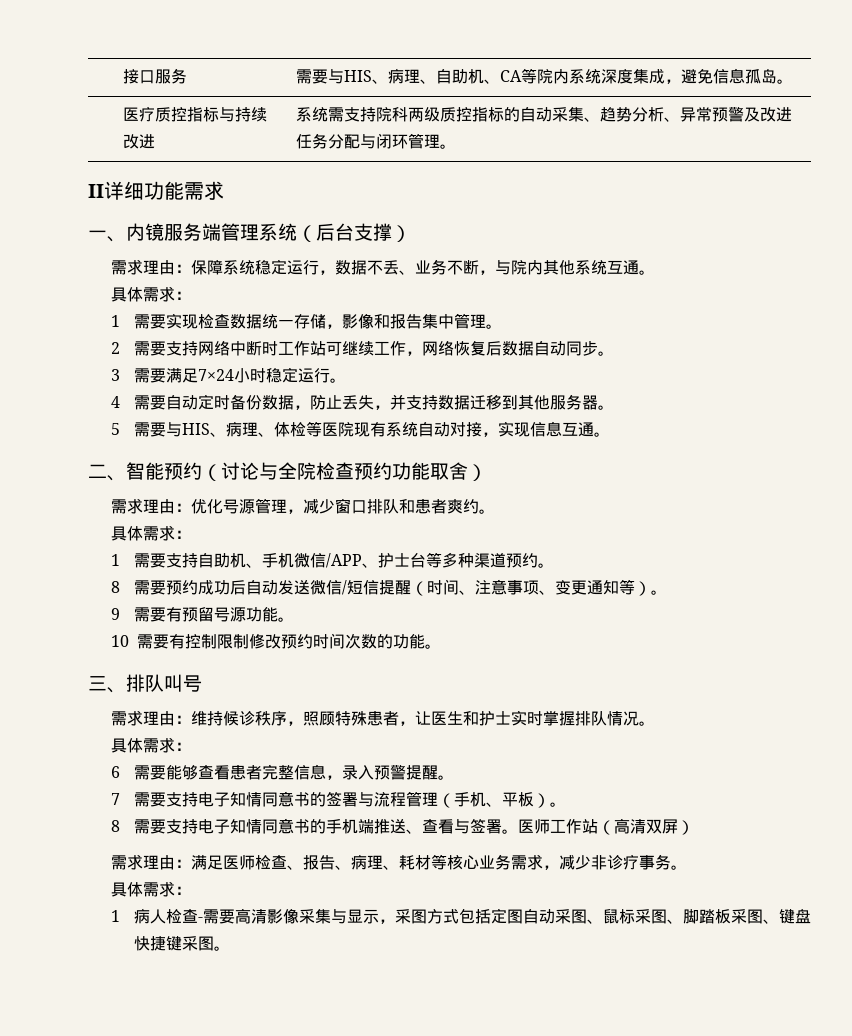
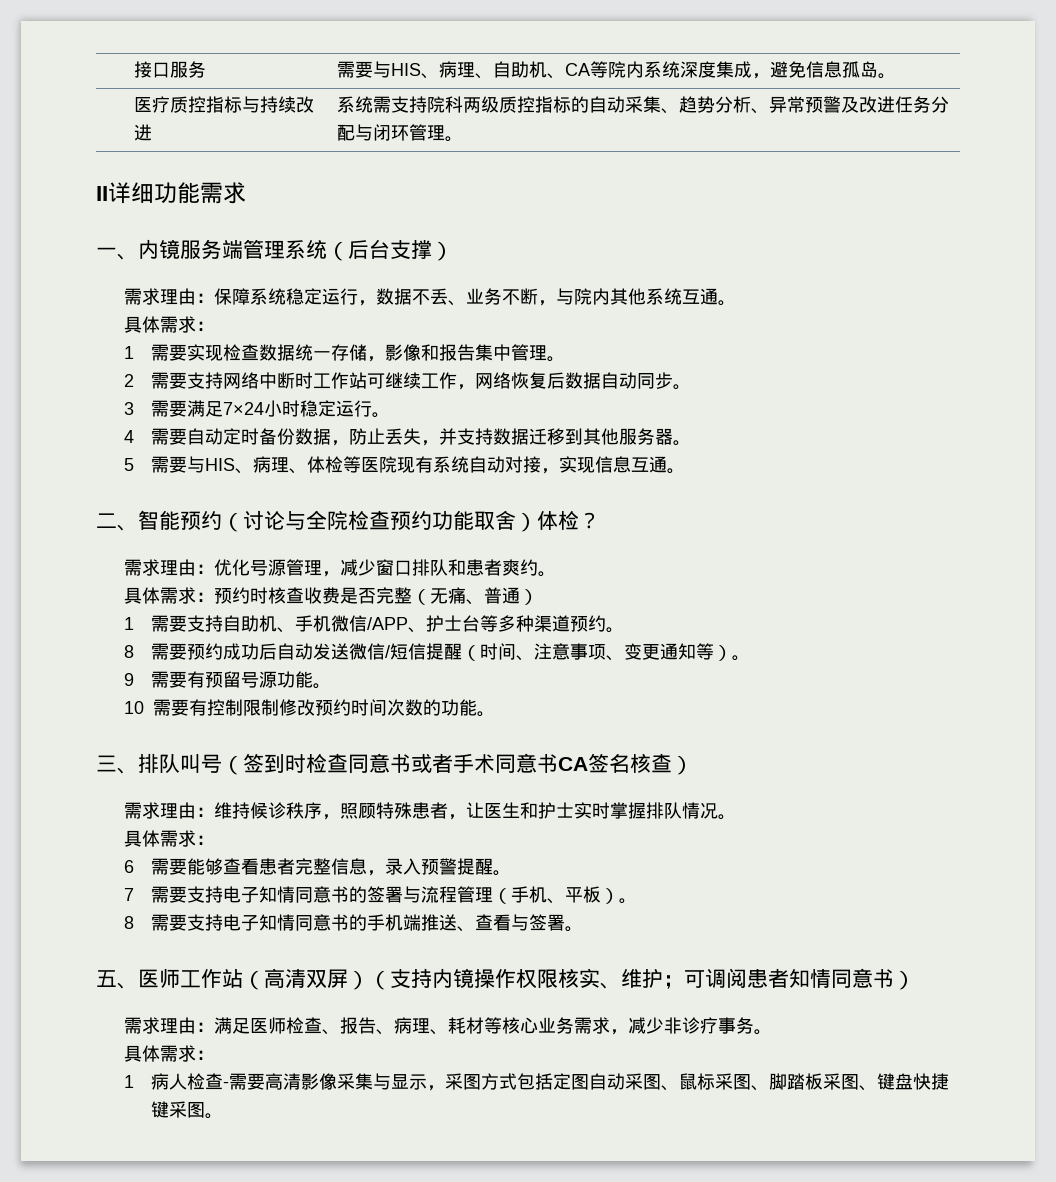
(487, 472) none -> [537,511,600,530] 体检？
(191, 534) none -> [213,587,538,605] 预约时核查收费是否完整（无痛、普通）
(202, 683) none -> [222,753,693,775] （签到时检查同意书或者手术同意书CA签名核查）
(518, 831) none -> [96,970,138,989] // 五、
(694, 827) none -> [369,968,915,990] （支持内镜操作权限核实、维护；可调阅患者知情同意书）

